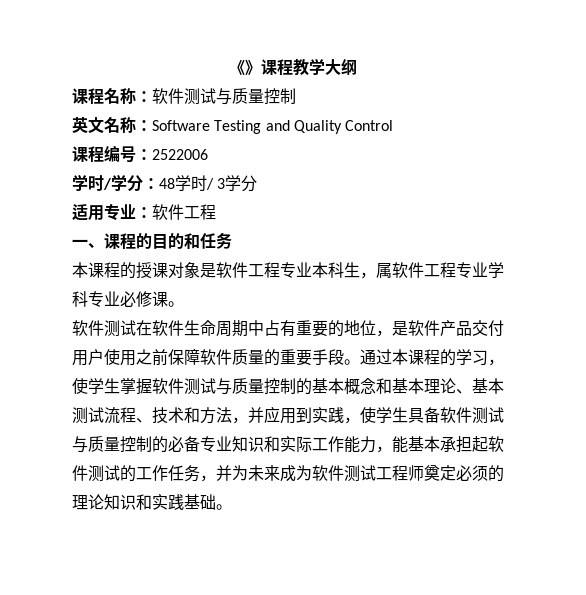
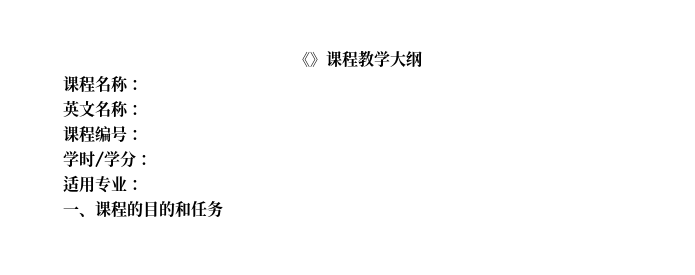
[152,88,296,105] [72,117,394,134] 软件测试与质量控制 // 英文名称：Software Testing and Quality Control -> [63,100,143,118] // 英文名称：
[152,149,208,160] 2522006 -> (143, 134) none
[159,175,258,192] 48学时/ 3学分 -> (152, 159) none
[152,204,216,220] 软件工程 -> (143, 184) none
[72,262,504,279] [72,291,184,307] [72,320,504,337] [72,349,504,366] [72,378,504,395] [72,406,504,424] [72,436,504,453] [72,465,504,482] [72,494,232,510] // 本课程的授课对象是软件工程专业本科生，属软件工程专业学科专业必修课。 // 软件测试在软件生命周期中占有重要的地位，是软件产品交付用户使用之前保障软件质量的重要手段。通过本课程的学习，使学生掌握软件测试与质量控制的基本概念和基本理论、基本测试流程、技术和方法，并应用到实践，使学生具备软件测试与质量控制的必备专业知识和实际工作能力，能基本承担起软件测试的工作任务，并为未来成为软件测试工程师奠定必须的理论知识和实践基础。 -> (223, 209) none

